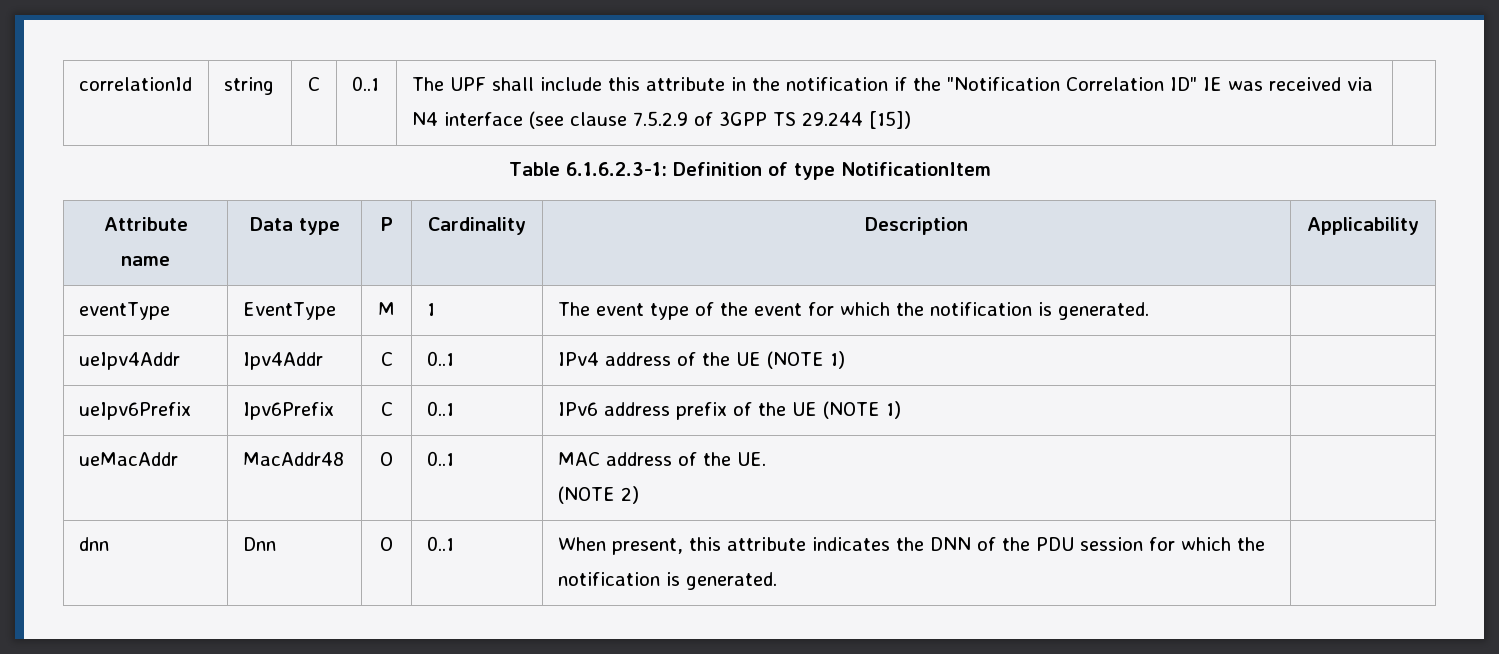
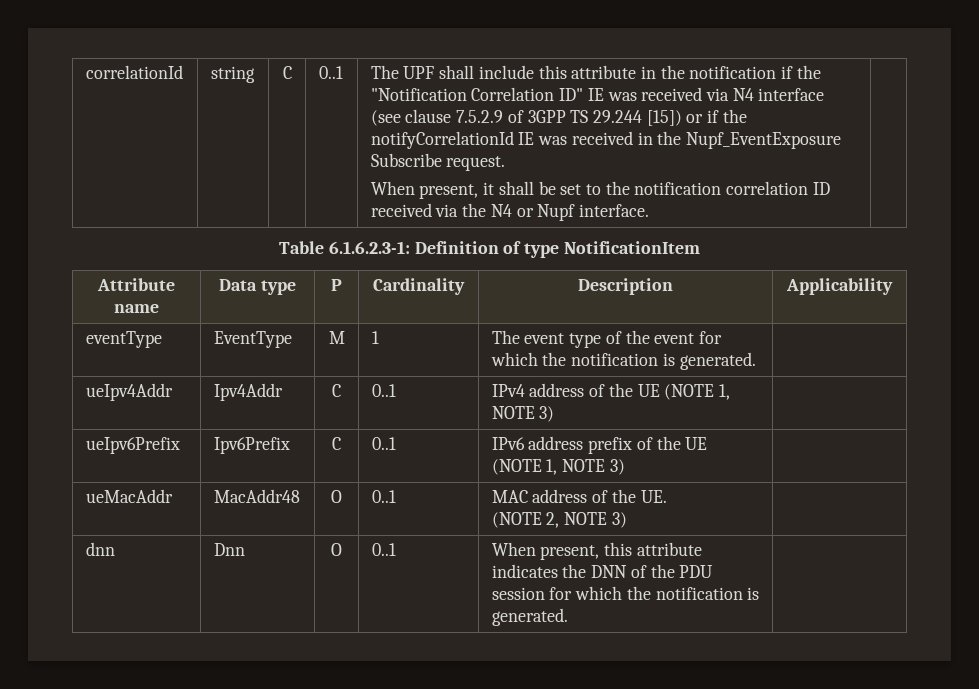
(911, 120) none -> [686,109,747,123] [370,131,841,149] [370,153,506,171] [370,181,830,199] [370,203,649,221] or if the notifyCorrelationId IE was received in the Nupf_EventExposure Subscribe request. // When present, it shall be set to the notification correlation ID received via the N4 or Nupf interface.
[829,351,845,369] 1) -> [718,384,730,400] [491,406,555,422] 1, NOTE 3)
[885,401,901,419] 1) -> [546,459,625,475] 1, NOTE 3)
[620,486,639,504] 2) -> [546,512,627,528] 2, NOTE 3)

